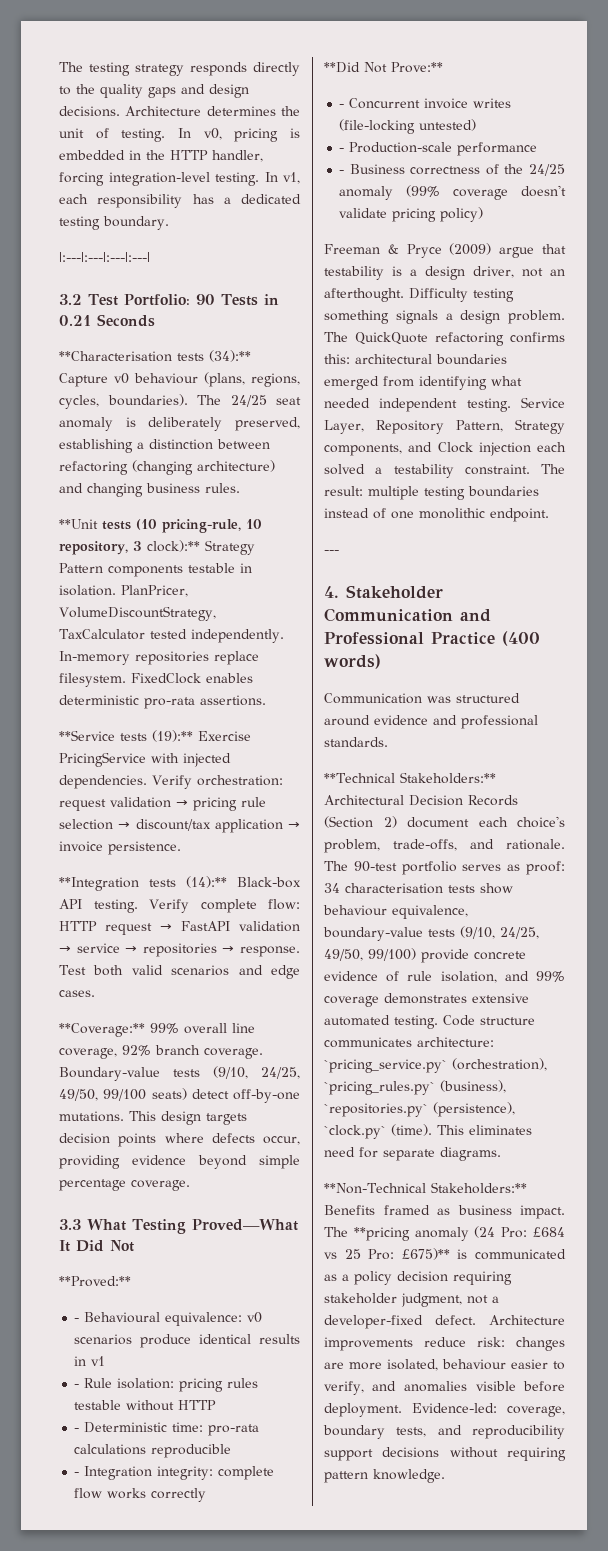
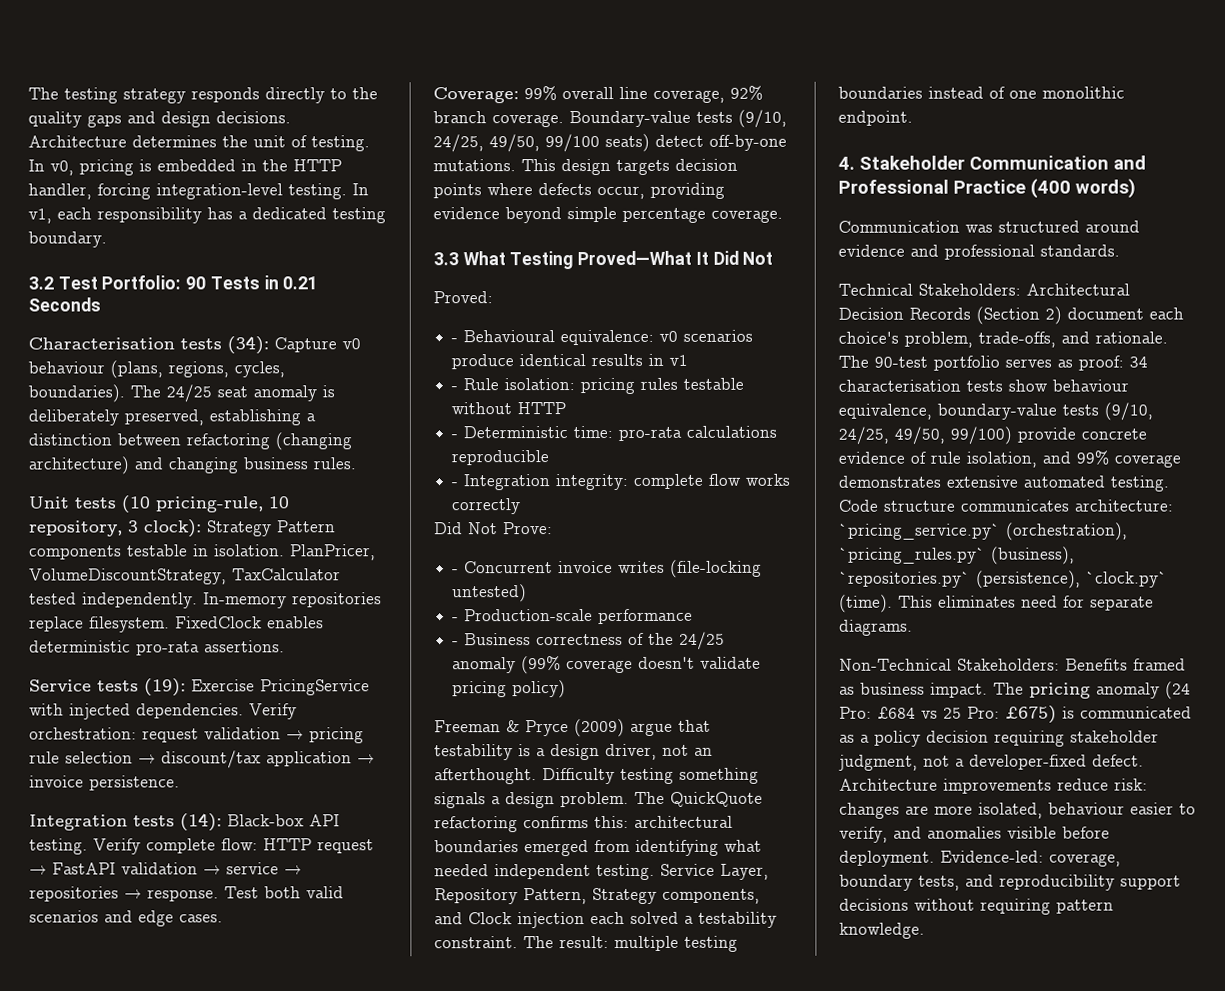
[59,252,150,262] // |:---|:---|:---|:---| -> (107, 239) none
[59,350,251,362] **Characterisation tests (34):** -> [28,336,269,355] Characterisation tests (34):
[59,519,98,529] **Unit -> [29,496,70,509] Unit
[146,540,200,552] clock):** -> [144,519,202,538] clock):
[59,730,193,742] **Service tests (19):** -> [29,678,186,697] Service tests (19):
[59,876,227,891] **Integration tests (14):** -> [29,813,222,832] Integration tests (14):
[59,1023,145,1037] **Coverage:** -> [433,87,519,104] Coverage:
[59,1276,131,1287] **Proved:** -> [433,291,493,304] Proved:
[324,62,443,73] **Did Not Prove:** -> [434,522,553,535] Did Not Prove:
[324,550,339,554] // --- -> (913, 118) none
[324,772,496,784] **Technical Stakeholders:** -> [838,283,1021,296] Technical Stakeholders:
[324,1182,527,1194] **Non-Technical Stakeholders:** -> [839,658,1060,671] Non-Technical Stakeholders:
[353,1227,410,1241] **pricing -> [1029,682,1091,699] pricing
[401,1248,450,1260] £675)** -> [1005,705,1057,724] £675)

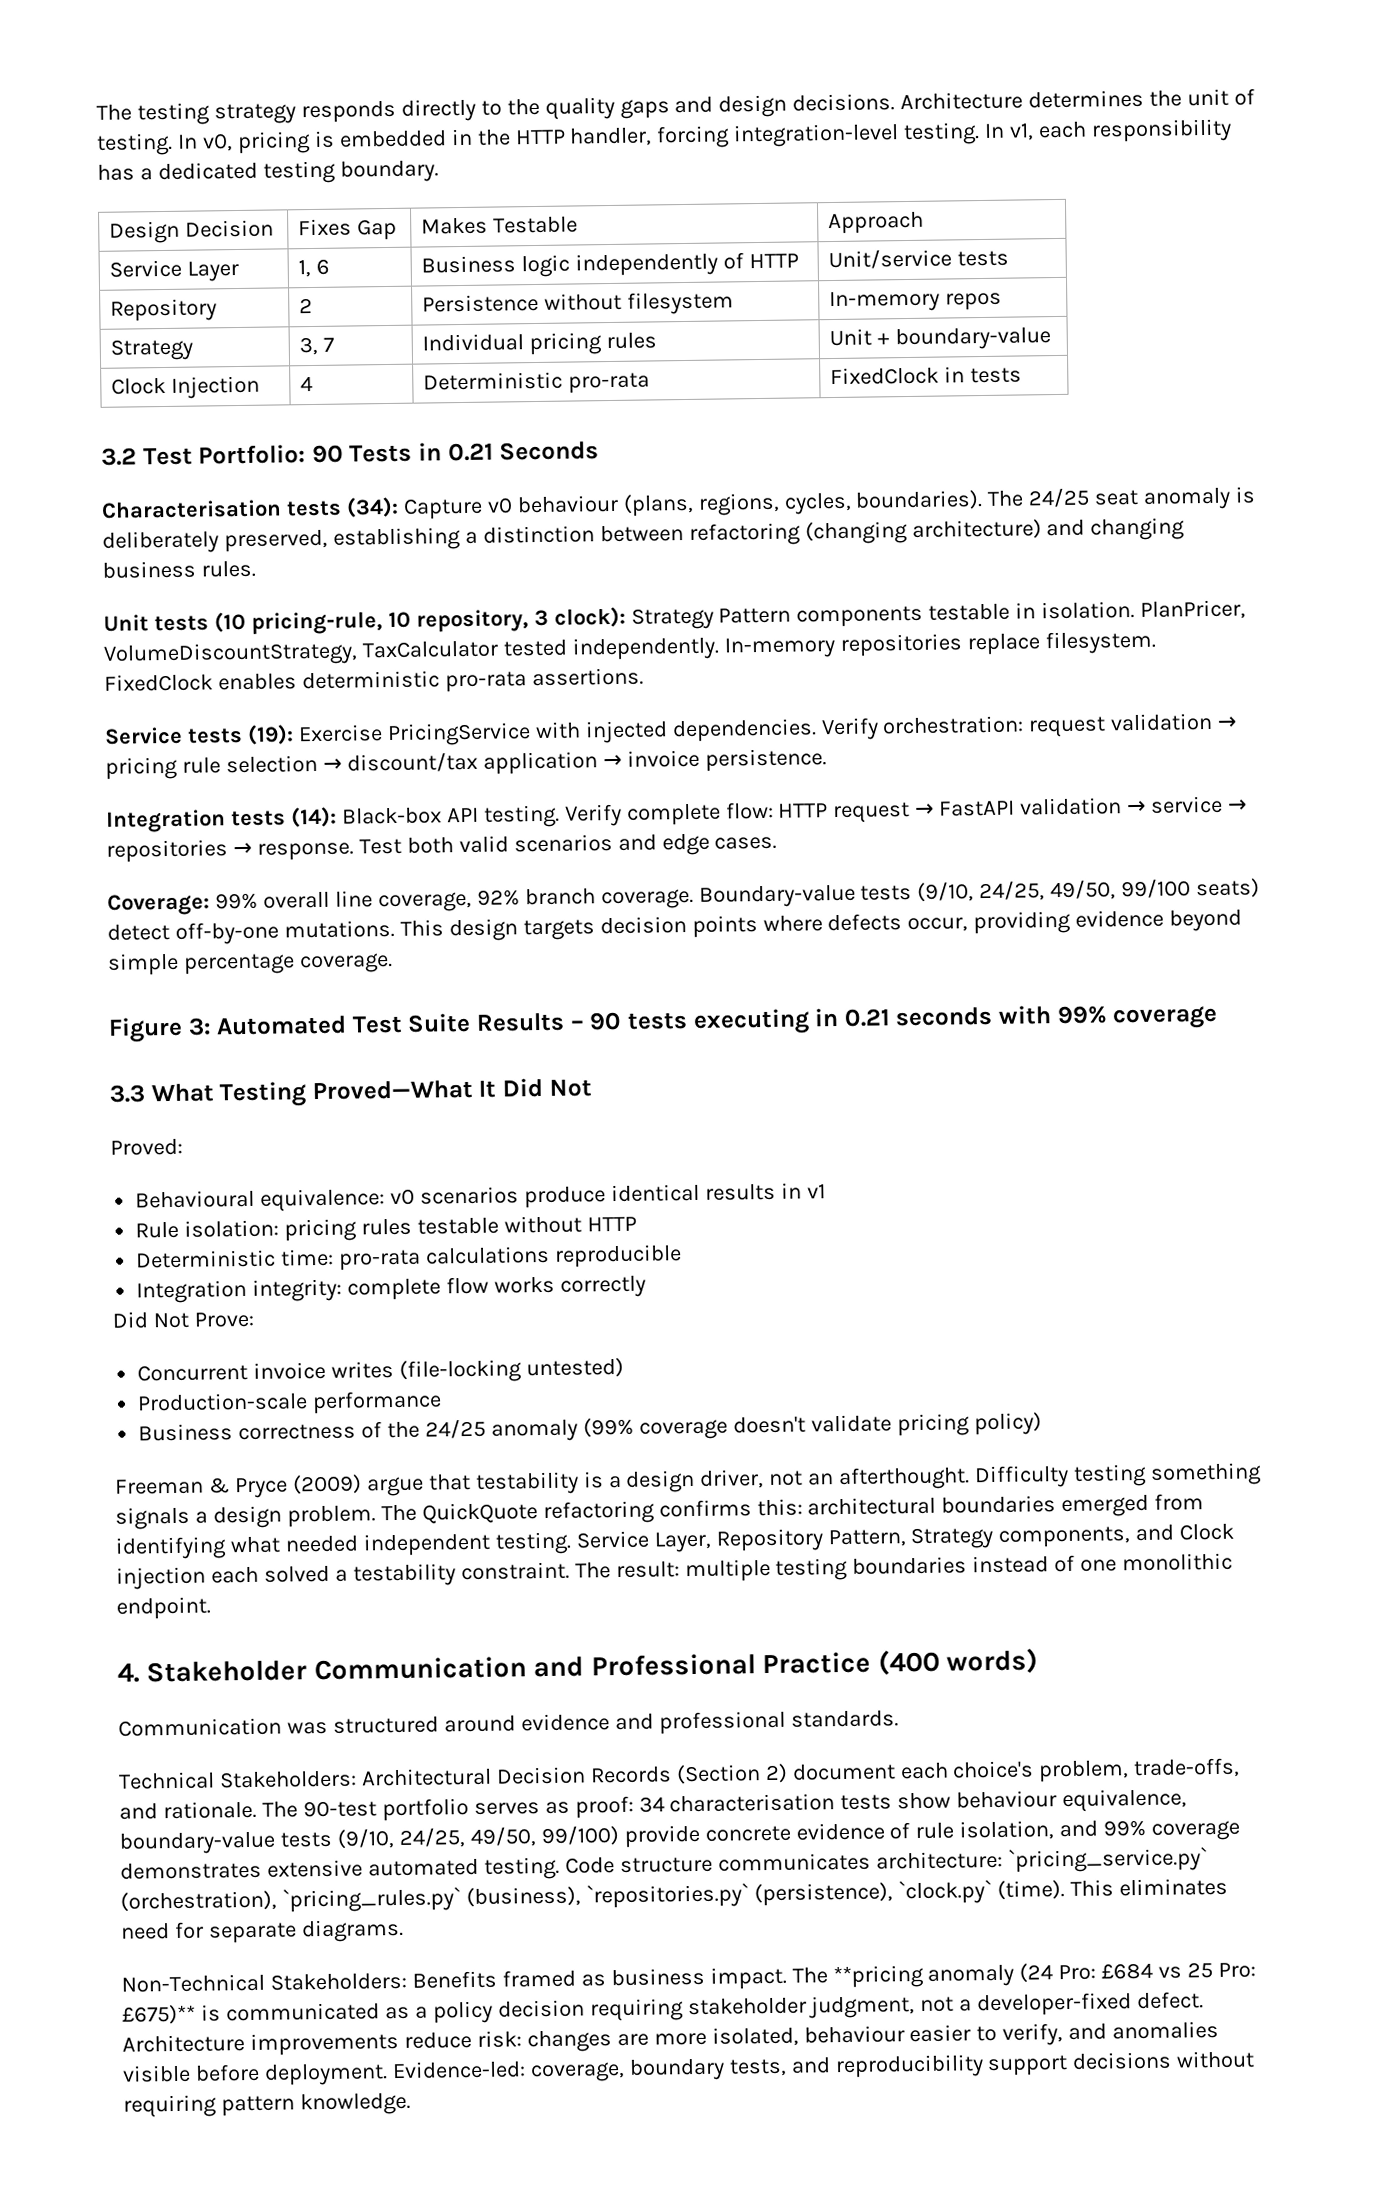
(107, 239) none -> [109,219,275,244] [298,218,398,241] [421,216,579,235] [828,211,925,235] [109,259,240,282] [298,258,331,278] [421,252,799,278] [828,248,1010,270] [110,298,218,322] [299,297,314,314] [422,291,735,315] [829,290,1003,313] [110,338,194,361] [299,336,335,356] [422,332,658,356] [829,327,1052,351] [111,375,261,399] [300,375,314,392] [423,371,651,394] [830,366,1023,386] // Design Decision | Fixes Gap | Makes Testable | Approach // Service Layer | 1, 6 | Business logic independently of HTTP | Unit/service tests // Repository | 2 | Persistence without filesystem | In-memory repos // Strategy | 3, 7 | Individual pricing rules | Unit + boundary-value // Clock Injection | 4 | Deterministic pro-rata | FixedClock in tests
(783, 216) none -> [108,1005,1219,1043] // Figure 3: Automated Test Suite Results – 90 tests executing in 0.21 seconds with 99% coverage
[451,338,459,343] - -> (183, 1147) none
[451,386,459,391] - -> (826, 1191) none
[451,434,459,439] - -> (637, 1224) none
[451,482,459,487] - -> (682, 1256) none
[452,569,460,574] - -> (254, 1319) none
[452,617,460,622] - -> (624, 1368) none
[452,641,460,646] - -> (443, 1402) none
[1029,682,1091,699] pricing -> [832,1964,924,1989] **pricing
[1005,705,1057,724] £675) -> [122,2004,196,2025] £675)**

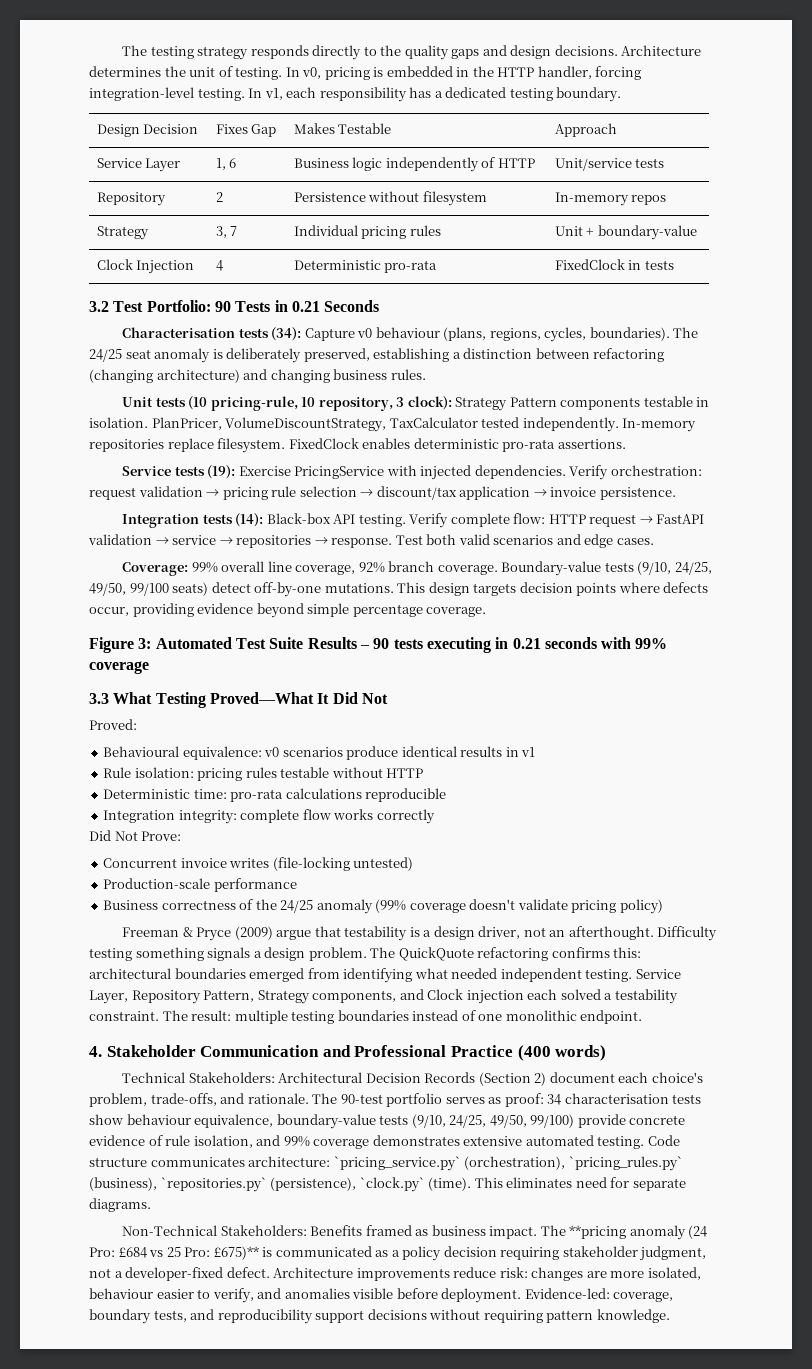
[118,1710,899,1737] // Communication was structured around evidence and professional standards. -> (607, 1053) none

